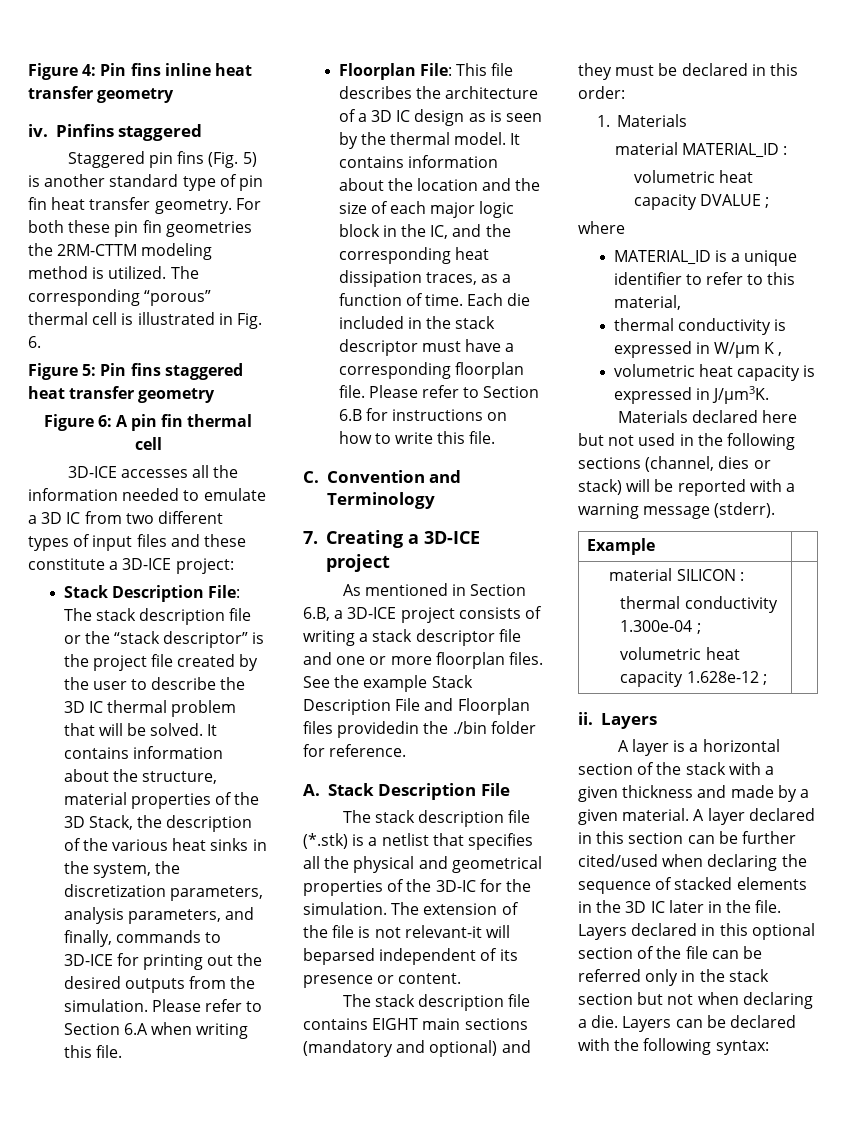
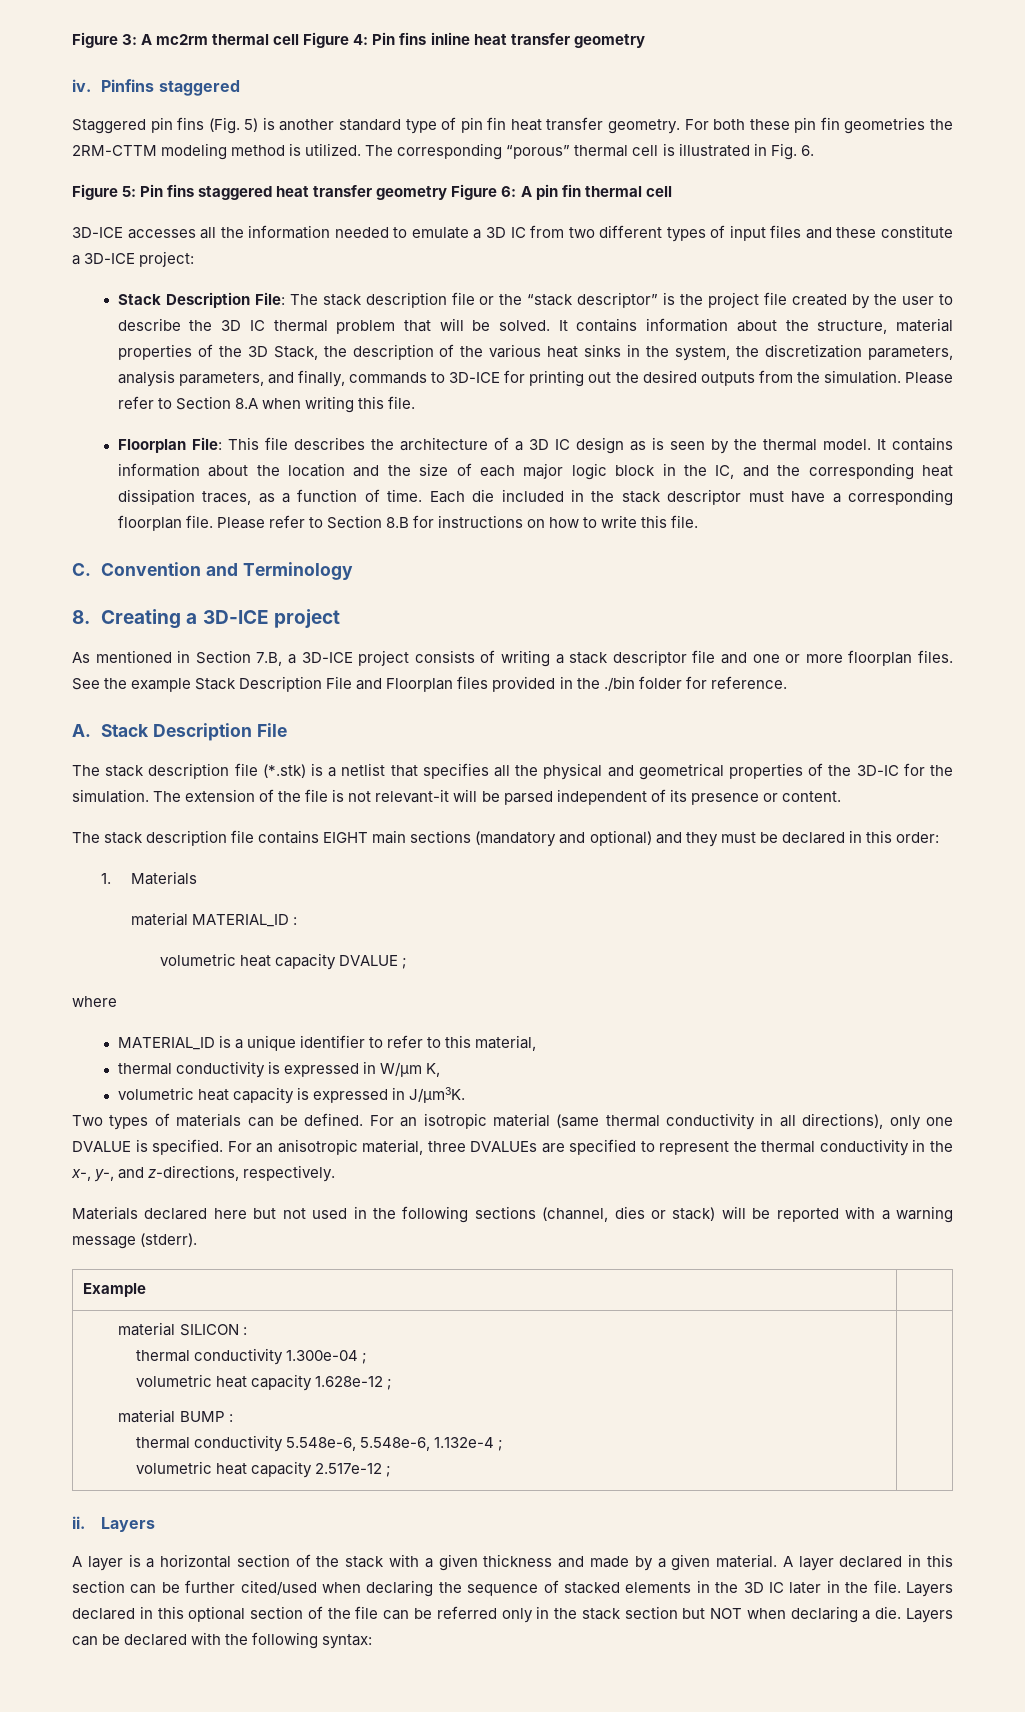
[28,63,78,80] Figure -> [72,32,350,48] Figure 3: A mc2rm thermal cell Figure
(216, 395) // -> (448, 193) none
[123,1023,148,1035] 6.A -> [234,398,258,409] 8.A
[338,409,362,421] 6.B -> [386,517,410,528] 8.B
[303,531,318,544] 7. -> [72,610,90,624] 8.
[303,607,330,621] 6.B, -> [256,652,283,666] 7.B,
[337,721,420,738] providedin -> [492,676,573,692] provided in
[303,948,375,965] beparsed -> [481,791,553,805] be parsed
[764,342,783,356] K , -> [426,1063,441,1077] K,
(769, 395) none -> [72,1113,954,1130] [72,1139,953,1156] [71,1165,336,1182] // Two types of materials can be defined. For an isotropic material (same thermal conductivity in all directions), only one DVALUE is specified. For an anisotropic material, three DVALUEs are specified to represent the thermal conductivity in the x-, y-, and z-directions, respectively.
(767, 679) none -> [118,1409,233,1423] [136,1435,504,1452] [136,1461,392,1478] // material BUMP : // thermal conductivity 5.548e-6, 5.548e-6, 1.132e-4 ; // volumetric heat capacity 2.517e-12 ;
[667,994,694,1005] not -> [710,1608,743,1619] NOT

